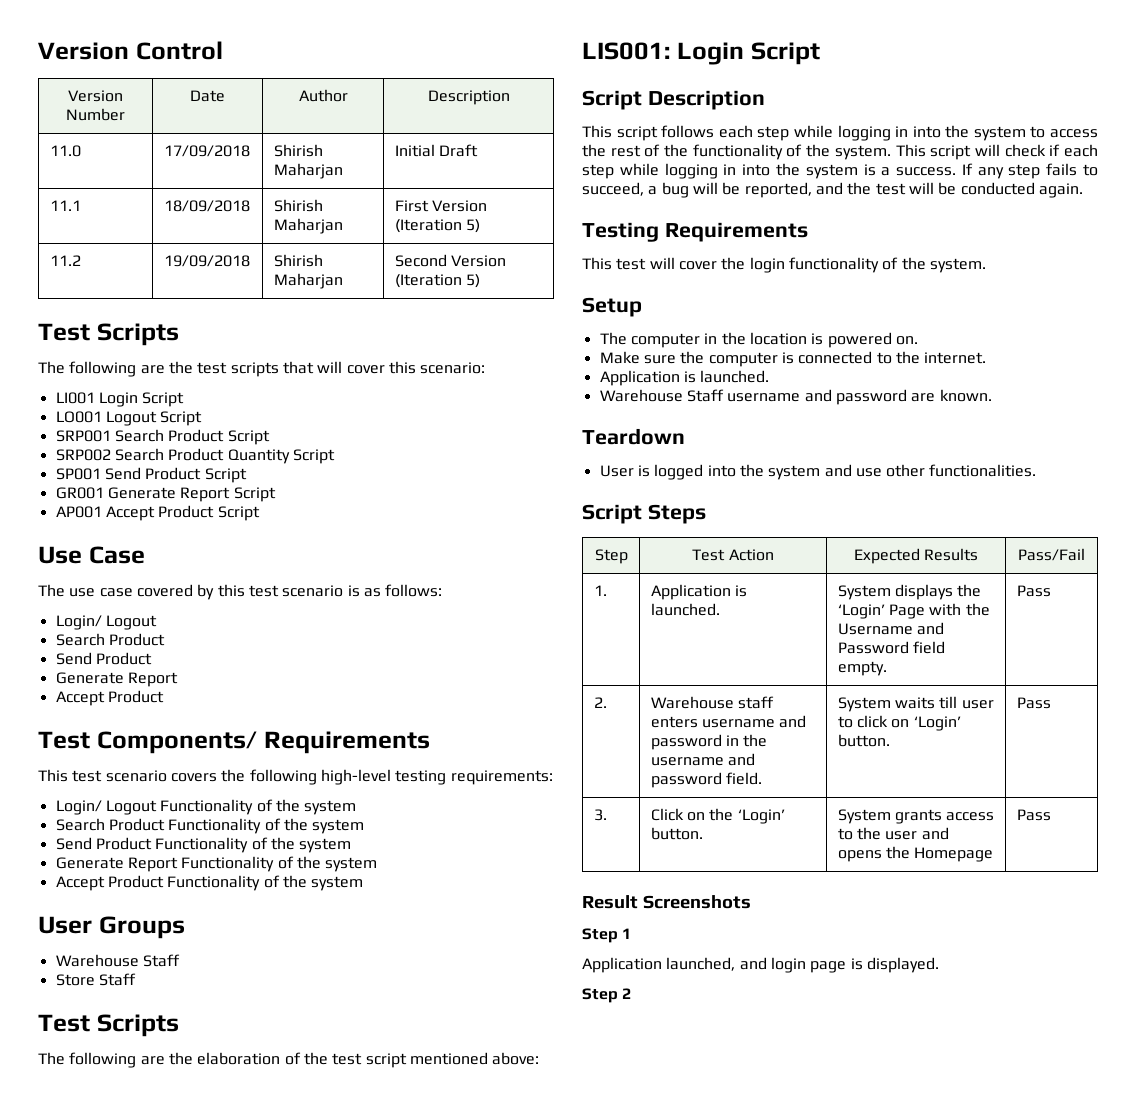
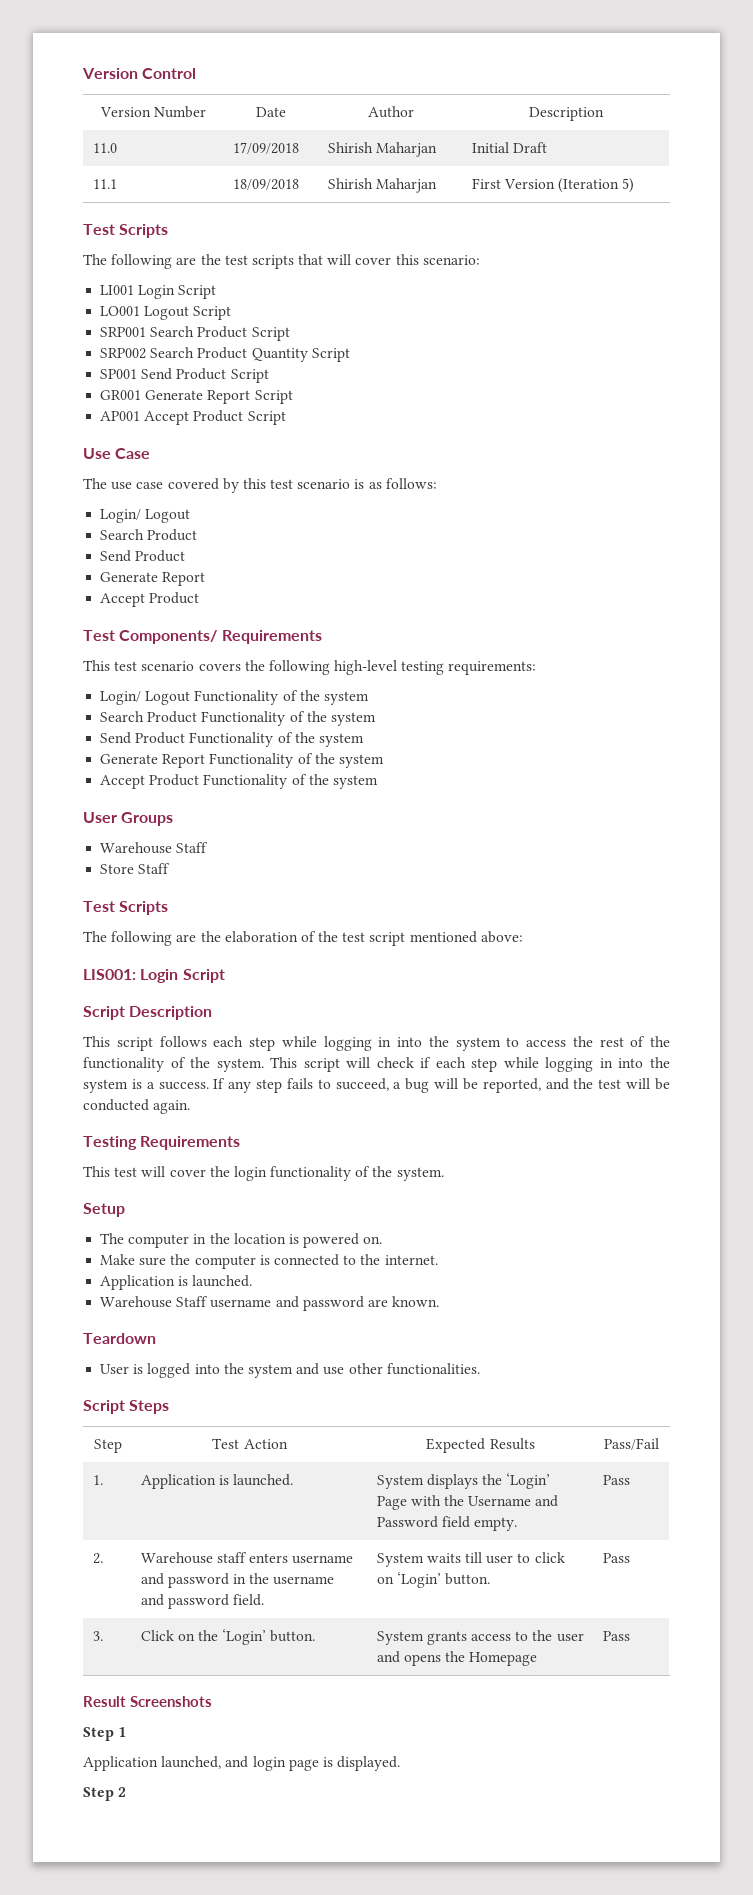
[49,255,81,266] [163,255,250,267] [273,254,323,267] [273,273,343,289] [394,254,506,267] [394,274,480,288] // 11.2 | 19/09/2018 | Shirish Maharjan | Second Version (Iteration 5) -> (635, 185) none

